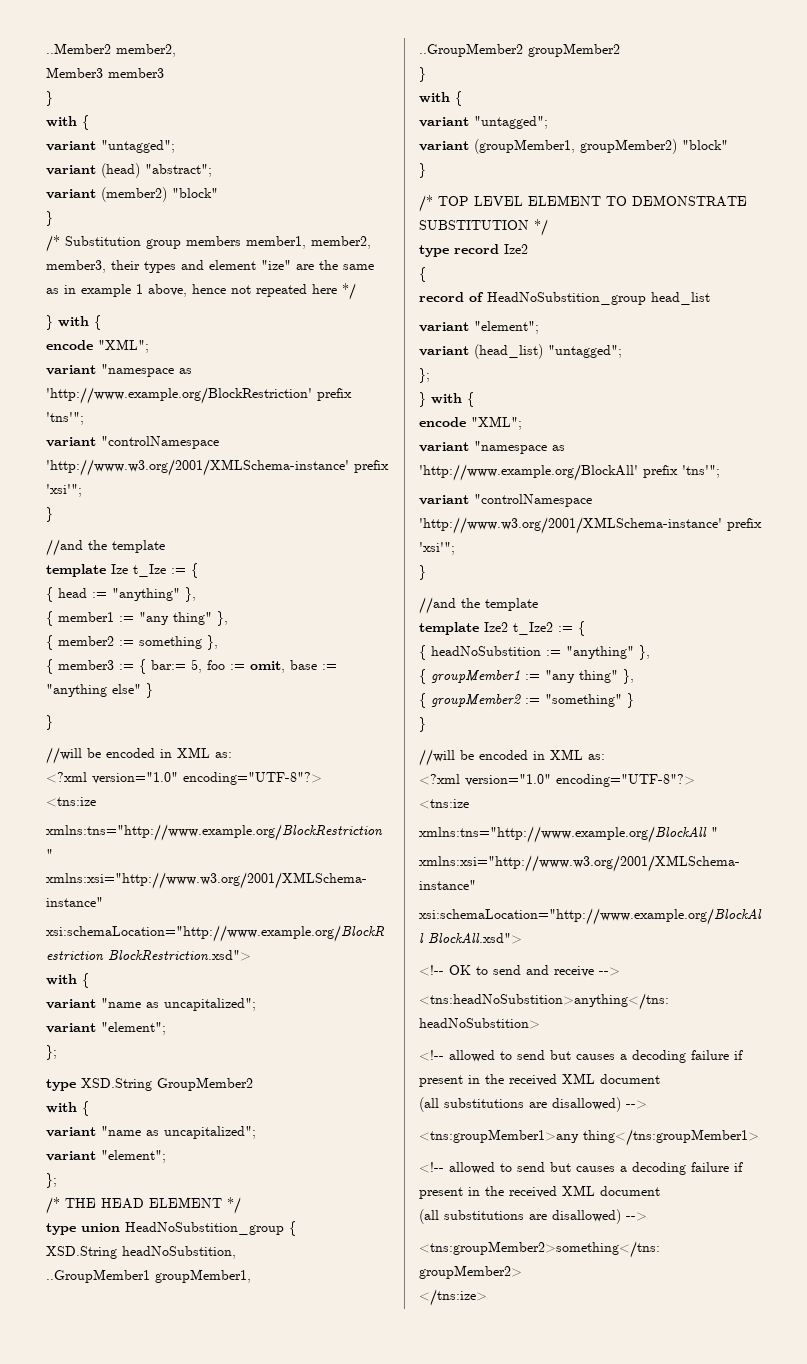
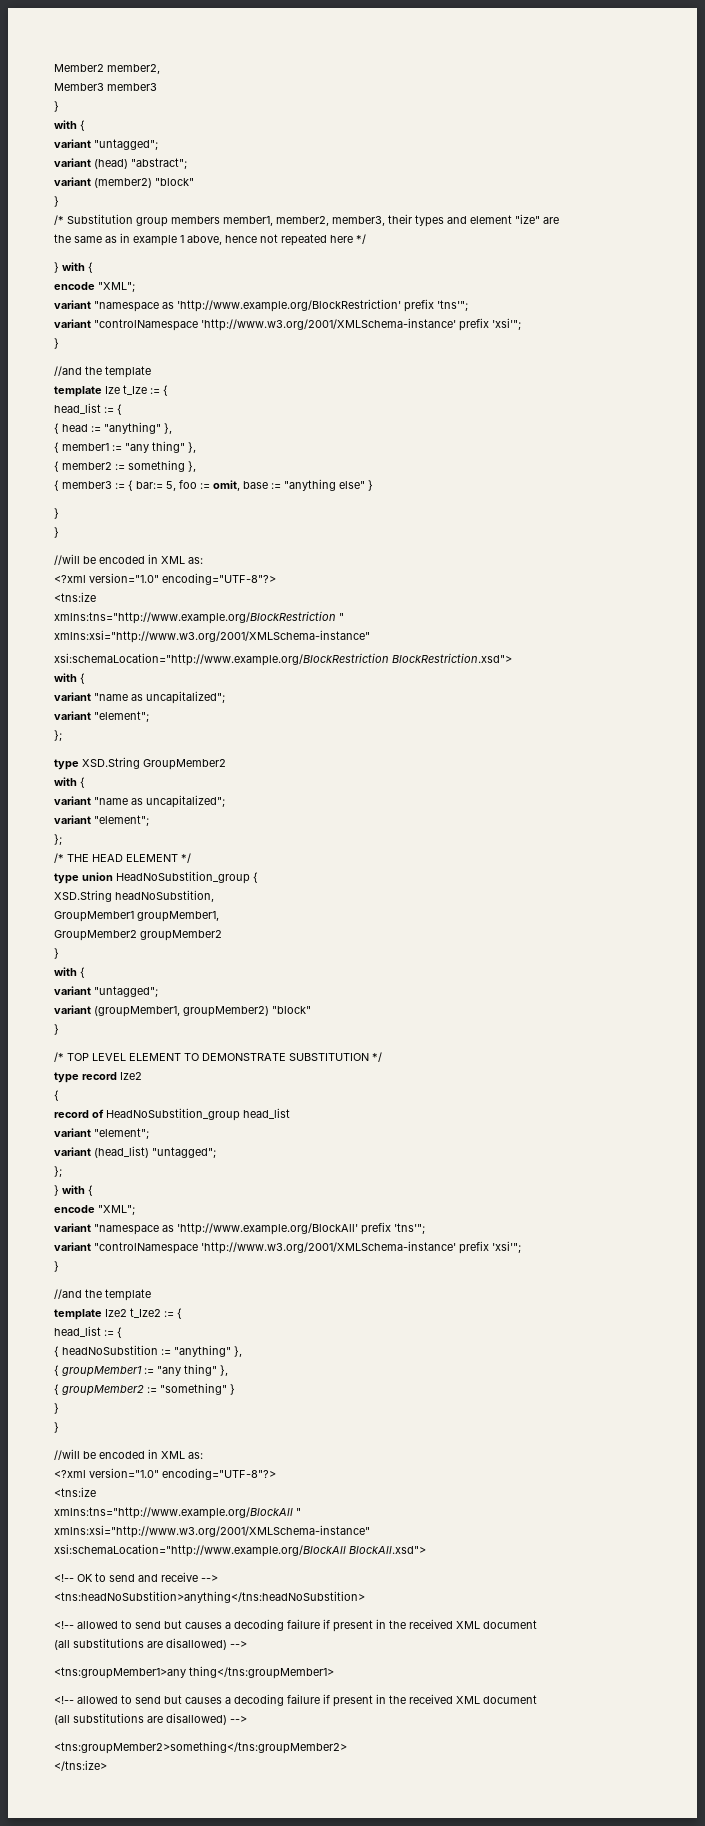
[46,43,111,54] ..Member2 -> [54,64,104,72] Member2
(314, 267) none -> (559, 220) //
(198, 570) none -> [54,403,122,415] // head_list := {
(53, 722) none -> [54,527,59,538] // }
[46,1269,150,1283] ..GroupMember1 -> [54,911,134,922] GroupMember1
[419,43,523,57] ..GroupMember2 -> [54,930,137,941] GroupMember2
(585, 628) none -> [54,1326,122,1338] // head_list := {
(426, 724) none -> [54,1422,59,1433] // }

